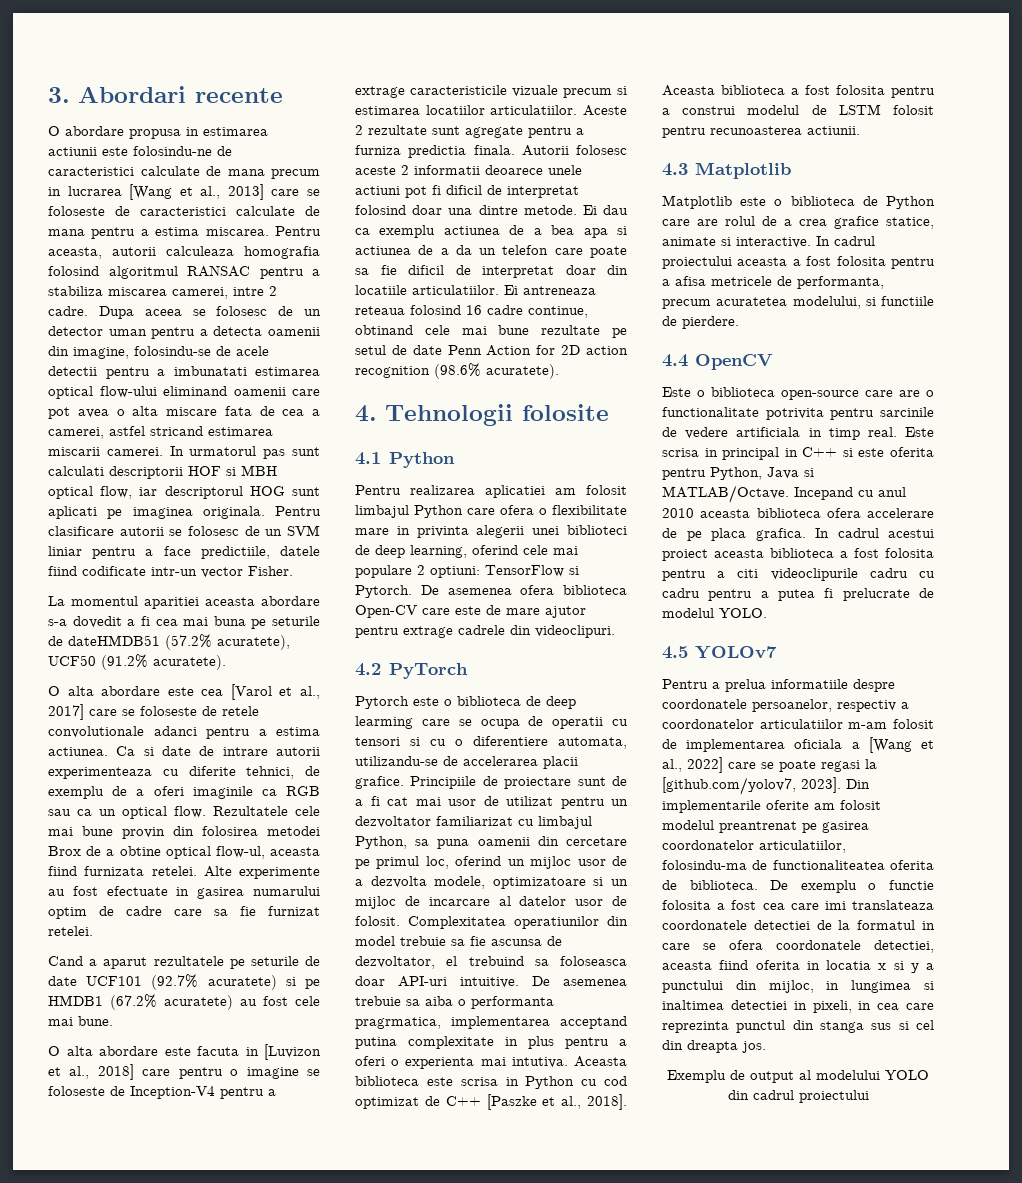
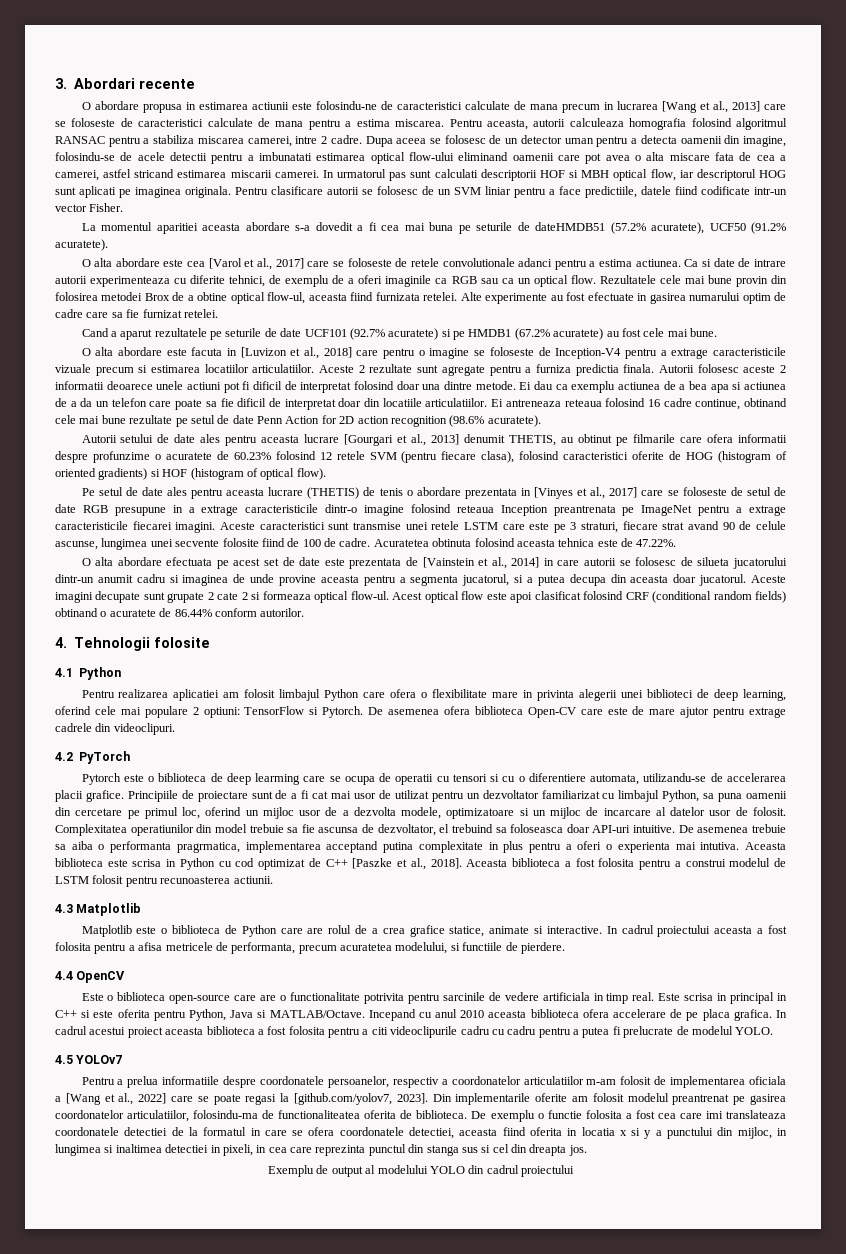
(559, 371) none -> [81,434,787,446] [55,451,788,463] [55,468,326,480] [81,487,787,499] [55,504,786,516] [55,521,786,533] [55,538,677,550] [81,557,787,569] [55,574,786,586] [55,591,787,603] [55,608,305,617] // Autorii setului de date ales pentru aceasta lucrare [Gourgari et al., 2013] denumit THETIS, au obtinut pe filmarile care ofera informatii despre profunzime o acuratete de 60.23% folosind 12 retele SVM (pentru fiecare clasa), folosind caracteristici oferite de HOG (histogram of oriented gradients) si HOF (histogram of optical flow). // Pe setul de date ales pentru aceasta lucrare (THETIS) de tenis o abordare prezentata in [Vinyes et al., 2017] care se foloseste de setul de date RGB presupune in a extrage caracteristicile dintr-o imagine folosind reteaua Inception preantrenata pe ImageNet pentru a extrage caracteristicile fiecarei imagini. Aceste caracteristici sunt transmise unei retele LSTM care este pe 3 straturi, fiecare strat avand 90 de celule ascunse, lungimea unei secvente folosite fiind de 100 de cadre. Acuratetea obtinuta folosind aceasta tehnica este de 47.22%. // O alta abordare efectuata pe acest set de date este prezentata de [Vainstein et al., 2014] in care autorii se folosesc de silueta jucatorului dintr-un anumit cadru si imaginea de unde provine aceasta pentru a segmenta jucatorul, si a putea decupa din aceasta doar jucatorul. Aceste imagini decupate sunt grupate 2 cate 2 si formeaza optical flow-ul. Acest optical flow este apoi clasificat folosind CRF (conditional random fields) obtinand o acuratete de 86.44% conform autorilor.

